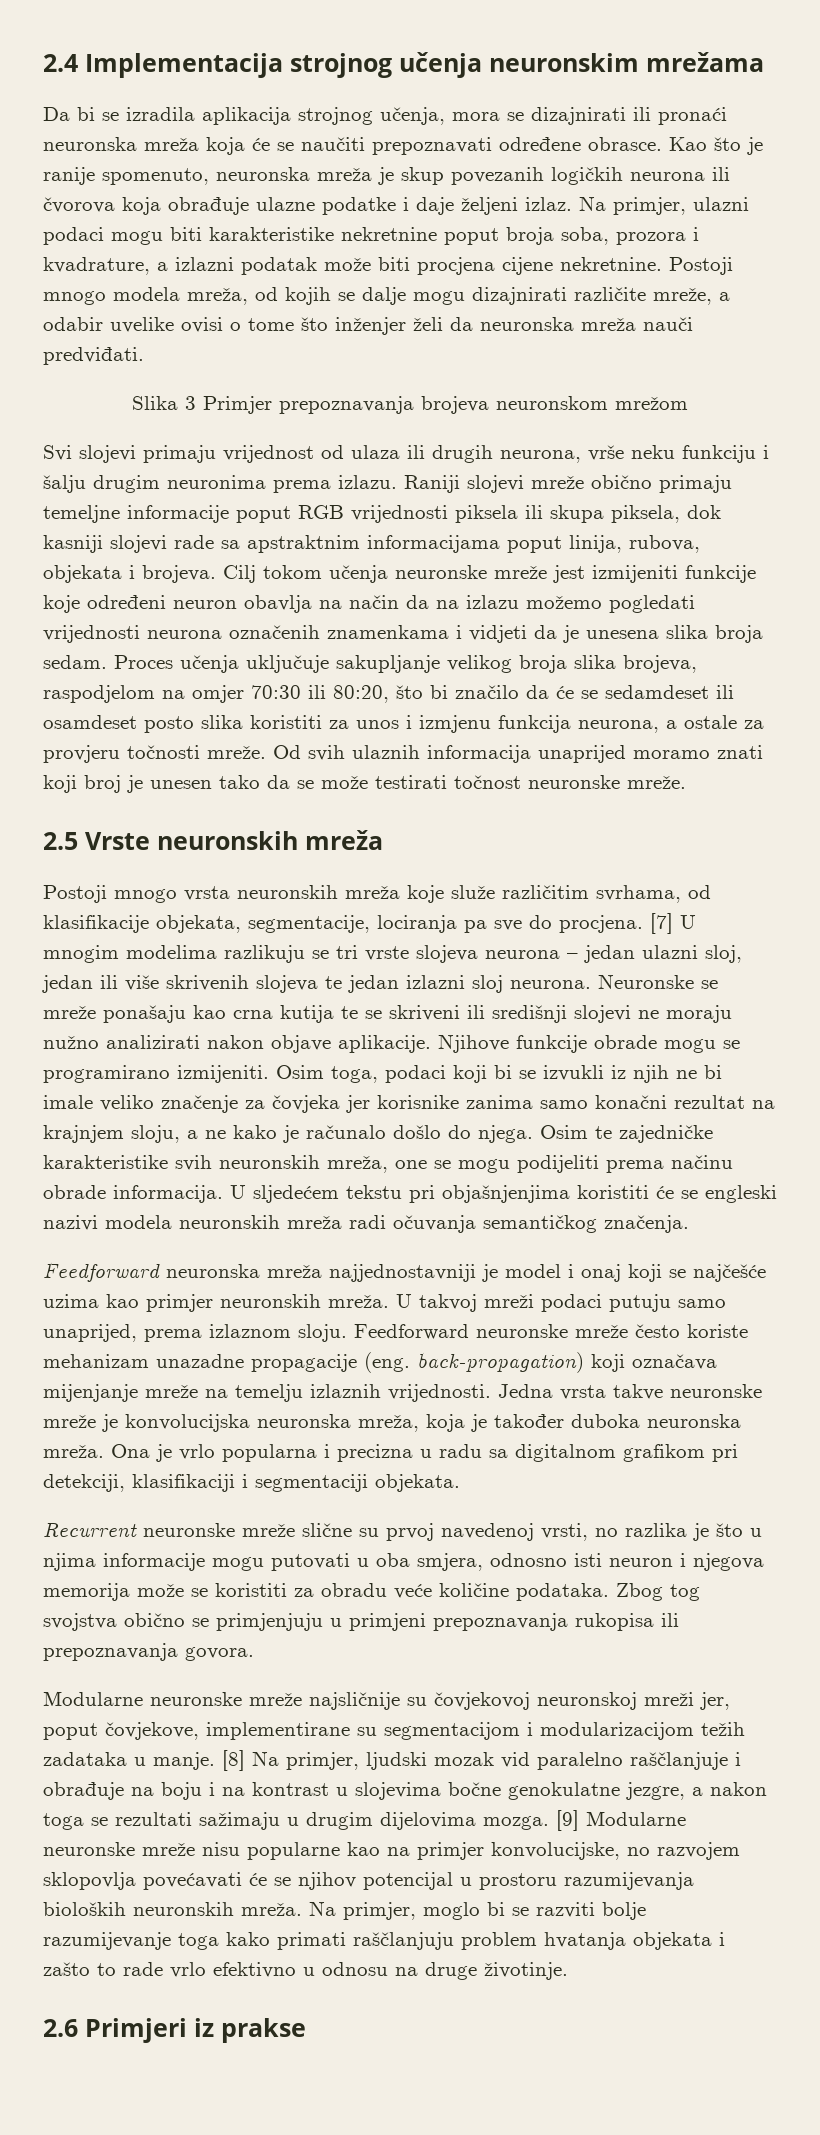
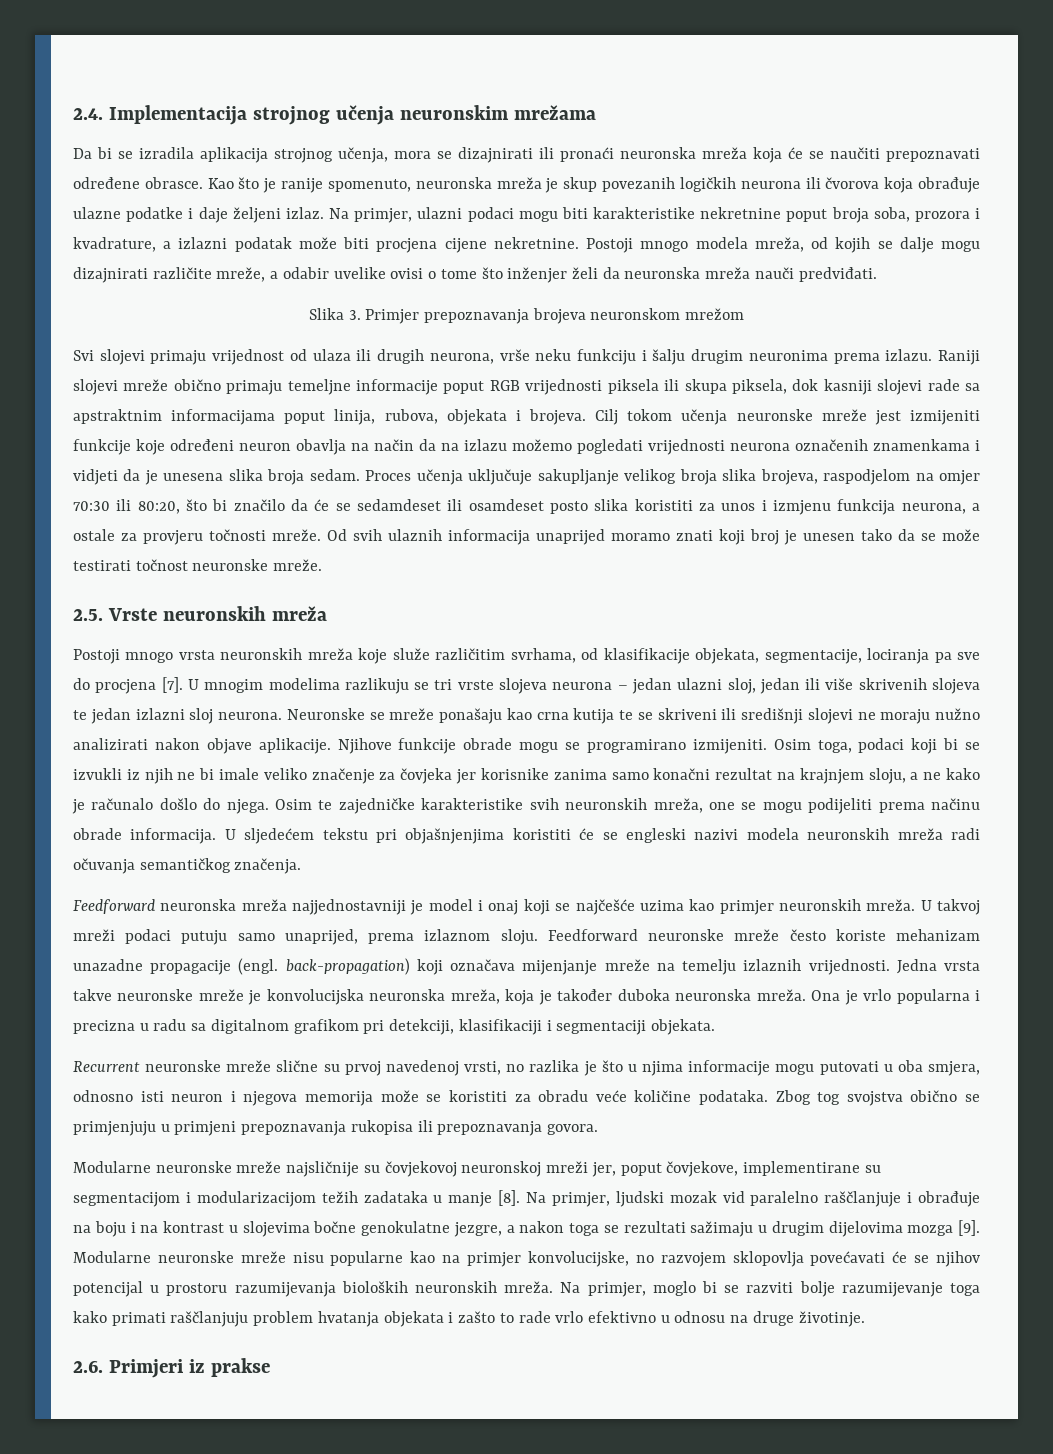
[43,54,78,72] 2.4 -> [73,108,103,120] 2.4.
[185,396,196,410] 3 -> [348,310,361,320] 3.
[43,832,78,850] 2.5 -> [73,609,103,621] 2.5.
[559,913,673,934] procjena. [7] -> [95,677,183,694] procjena [7].
[364,1352,410,1373] (eng. -> [238,958,279,975] (engl.
[153,1750,245,1771] manje. [8] -> [448,1190,521,1207] manje [8].
[483,1810,579,1831] mozga. [9] -> [907,1220,980,1236] mozga [9].
[43,2019,78,2037] 2.6 -> [73,1360,103,1373] 2.6.

